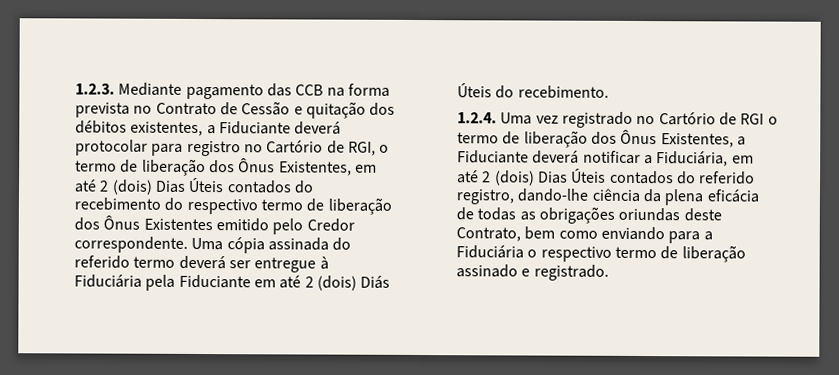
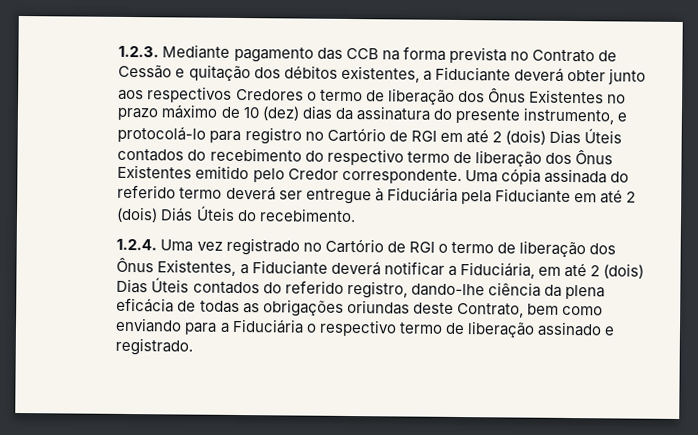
[75,139,390,157] [75,158,352,177] protocolar para registro no Cartório de RGI, o termo de liberação dos Ônus Existentes, -> [566,68,646,85] [118,86,626,105] [117,104,627,125] [117,125,437,145] obter junto aos respectivos Credores o termo de liberação dos Ônus Existentes no prazo máximo de 10 (dez) dias da assinatura do presente instrumento, e protocolá-lo para registro no Cartório de RGI

